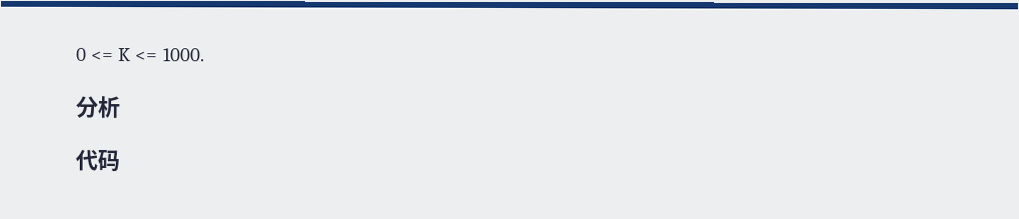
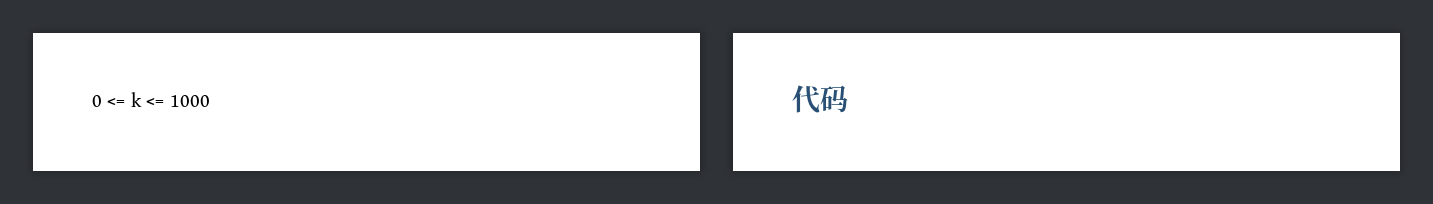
[118,48,205,62] [75,95,121,119] K <= 1000. // 分析 -> [130,92,210,107] k <= 1000

